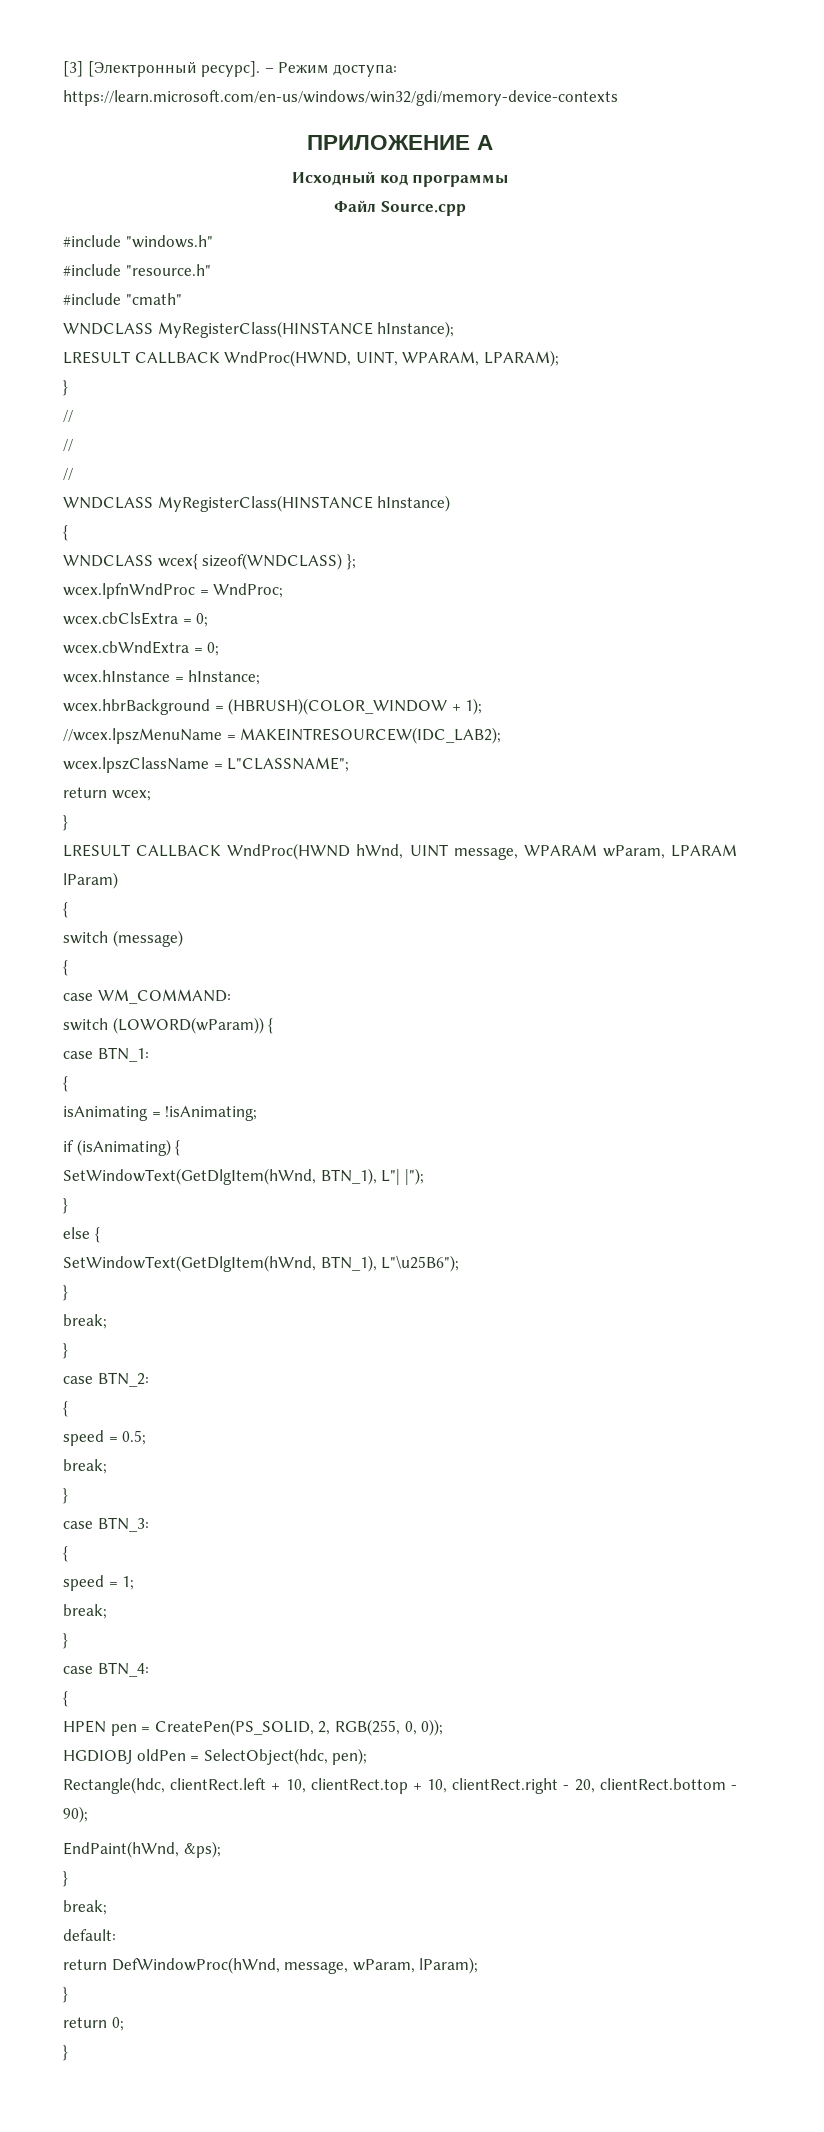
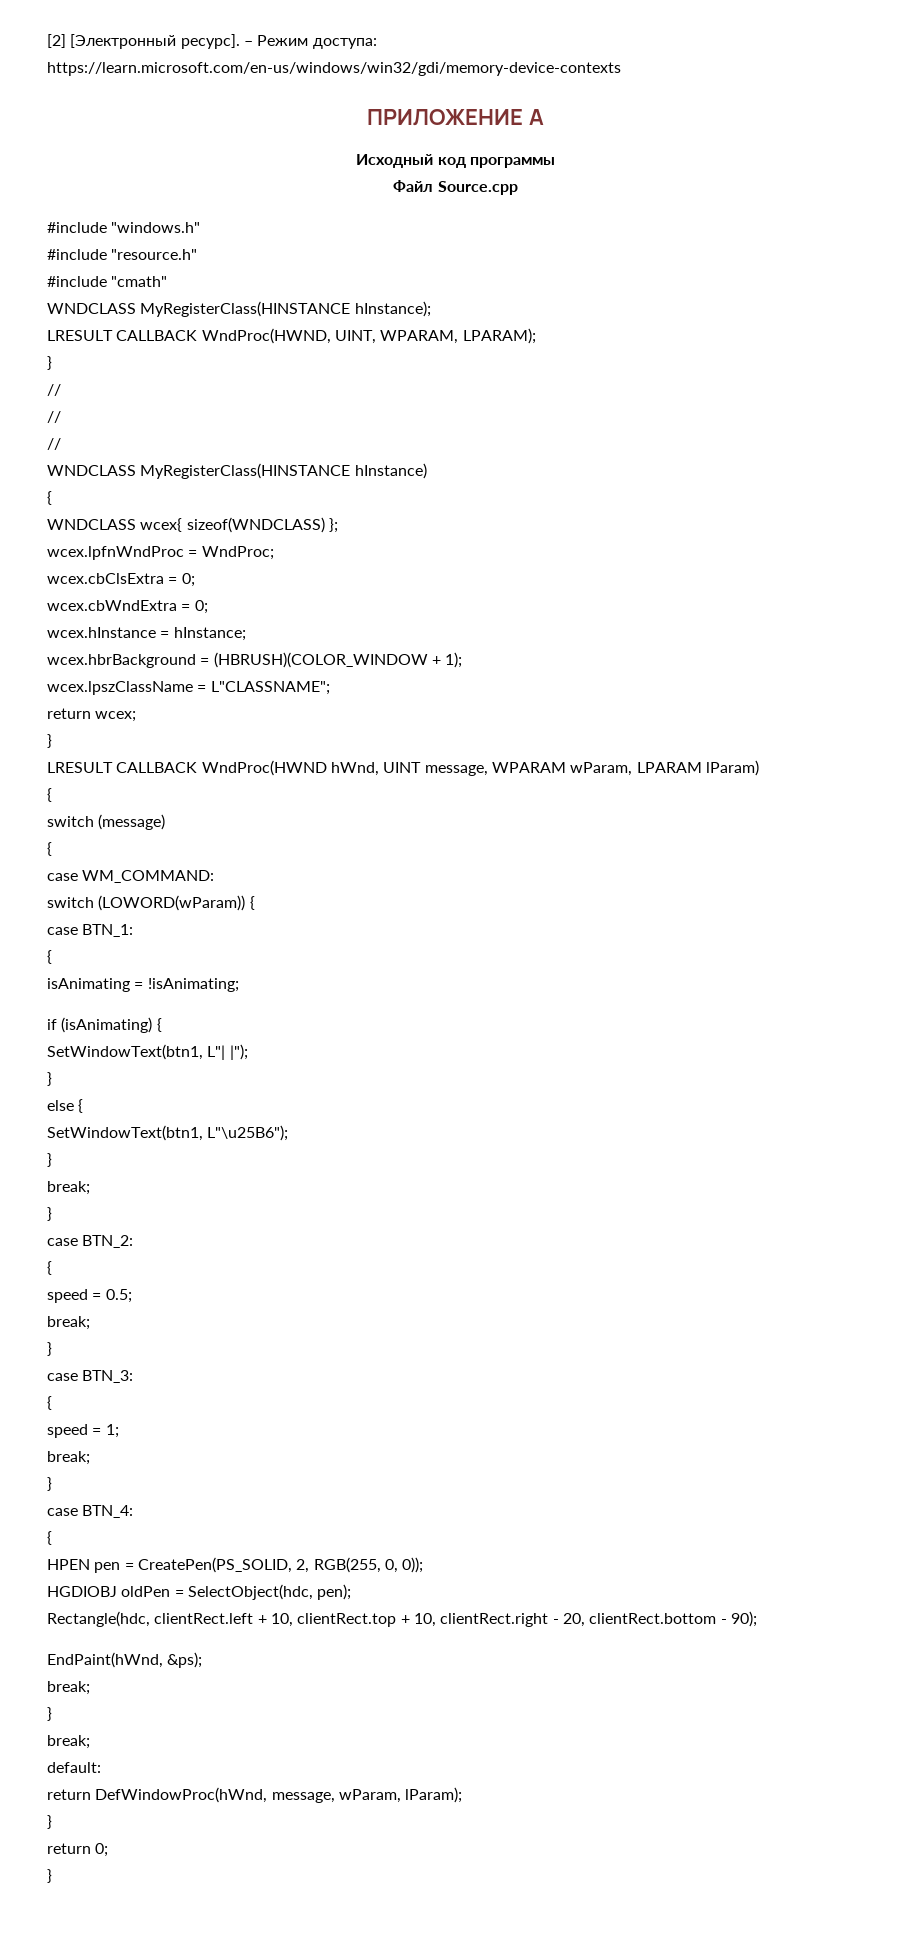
[63,61,83,77] [3] -> [47,34,66,48] [2]
[63,727,502,744] // //wcex.lpszMenuName = MAKEINTRESOURCEW(IDC_LAB2); -> (463, 660) none
[63,1168,377,1185] SetWindowText(GetDlgItem(hWnd, BTN_1), -> [47,1044,203,1060] SetWindowText(btn1,
[63,1255,377,1272] SetWindowText(GetDlgItem(hWnd, BTN_1), -> [47,1125,203,1141] SetWindowText(btn1,
(221, 1849) none -> [47,1681,90,1695] // break;

